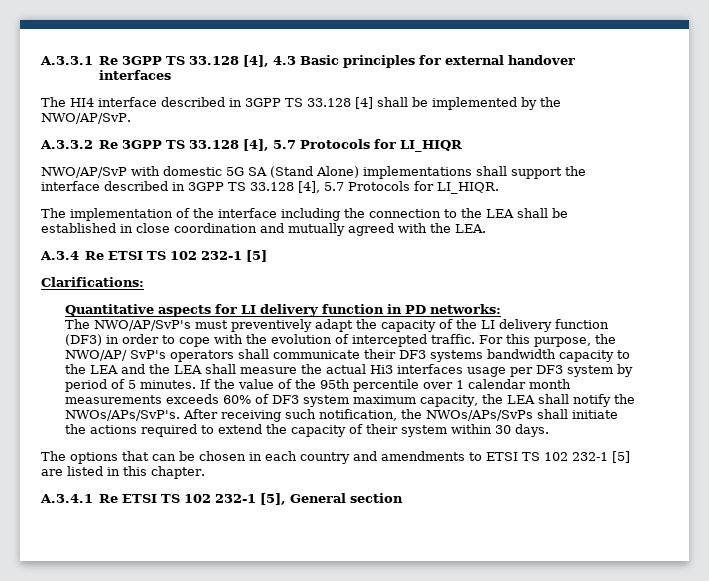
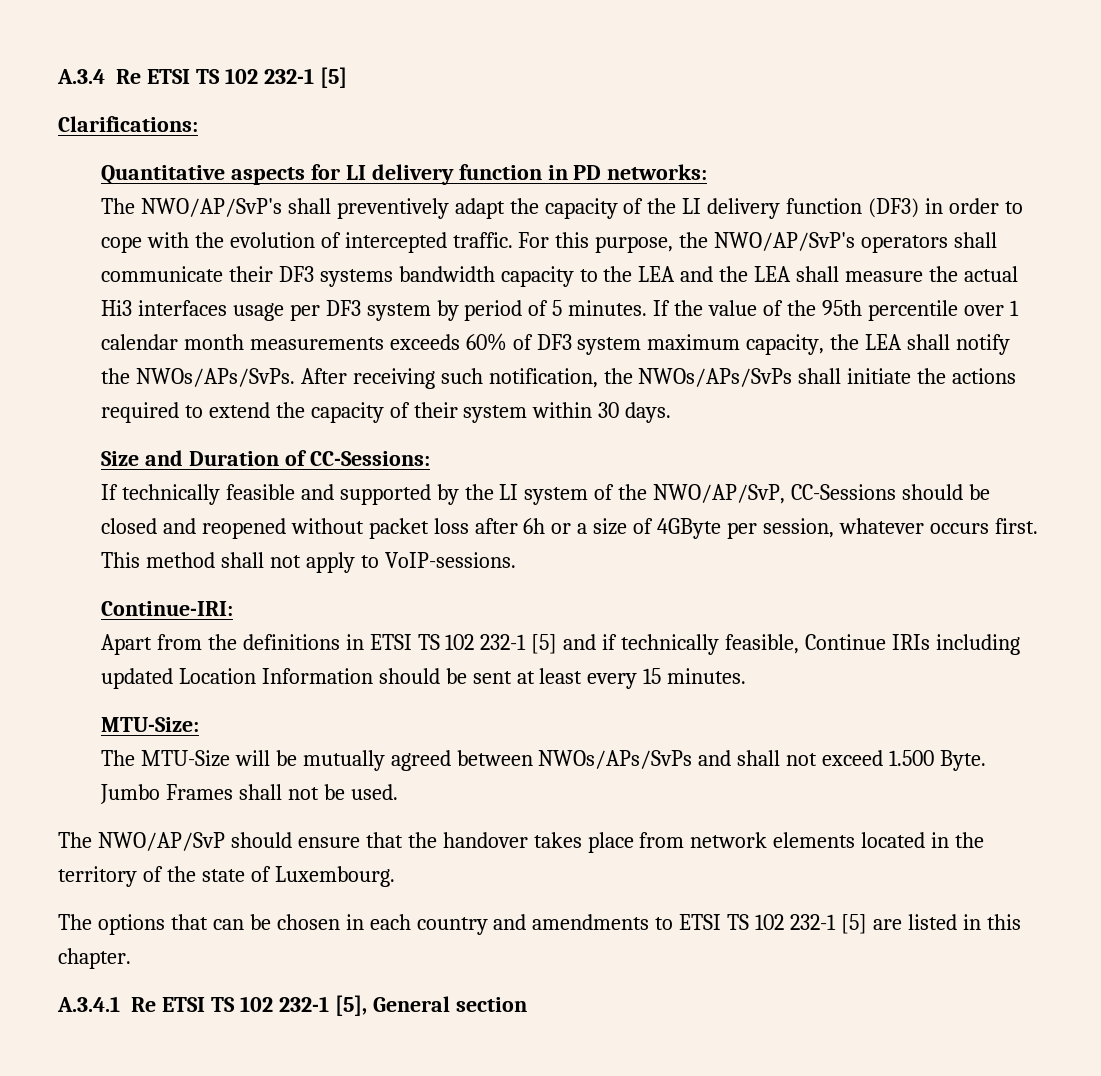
[40,55,576,68] [99,70,172,80] [41,97,561,110] [41,113,131,124] [40,139,463,152] [41,166,586,179] [41,181,499,194] [41,208,568,221] [41,223,486,236] A.3.3.1 Re 3GPP TS 33.128 [4], 4.3 Basic principles for external handover interfaces // The HI4 interface described in 3GPP TS 33.128 [4] shall be implemented by the NWO/AP/SvP. // A.3.3.2 Re 3GPP TS 33.128 [4], 5.7 Protocols for LI_HIQR // NWO/AP/SvP with domestic 5G SA (Stand Alone) implementations shall support the interface described in 3GPP TS 33.128 [4], 5.7 Protocols for LI_HIQR. // The implementation of the interface including the connection to the LEA shall be established in close coordination and mutually agreed with the LEA. // -> (57, 76) none
[195,320,229,329] must -> [287,198,331,214] shall
[65,350,167,361] NWO/AP/ SvP's -> [714,232,856,251] NWO/AP/SvP's
[65,410,181,421] NWOs/APs/SvP's. -> [135,368,295,387] NWOs/APs/SvPs.
(550, 430) none -> [100,450,430,466] [100,484,991,505] [100,518,1038,539] [100,552,516,573] [100,601,233,616] [100,634,1020,655] [100,668,747,689] [100,717,199,732] [100,750,987,771] [99,784,398,804] [58,832,985,853] [58,866,395,887] // Size and Duration of CC-Sessions: // If technically feasible and supported by the LI system of the NWO/AP/SvP, CC-Sessions should be closed and reopened without packet loss after 6h or a size of 4GByte per session, whatever occurs first. This method shall not apply to VoIP-sessions. // Continue-IRI: // Apart from the definitions in ETSI TS 102 232-1 [5] and if technically feasible, Continue IRIs including updated Location Information should be sent at least every 15 minutes. // MTU-Size: // The MTU-Size will be mutually agreed between NWOs/APs/SvPs and shall not exceed 1.500 Byte. Jumbo Frames shall not be used. // The NWO/AP/SvP should ensure that the handover takes place from network elements located in the territory of the state of Luxembourg.

